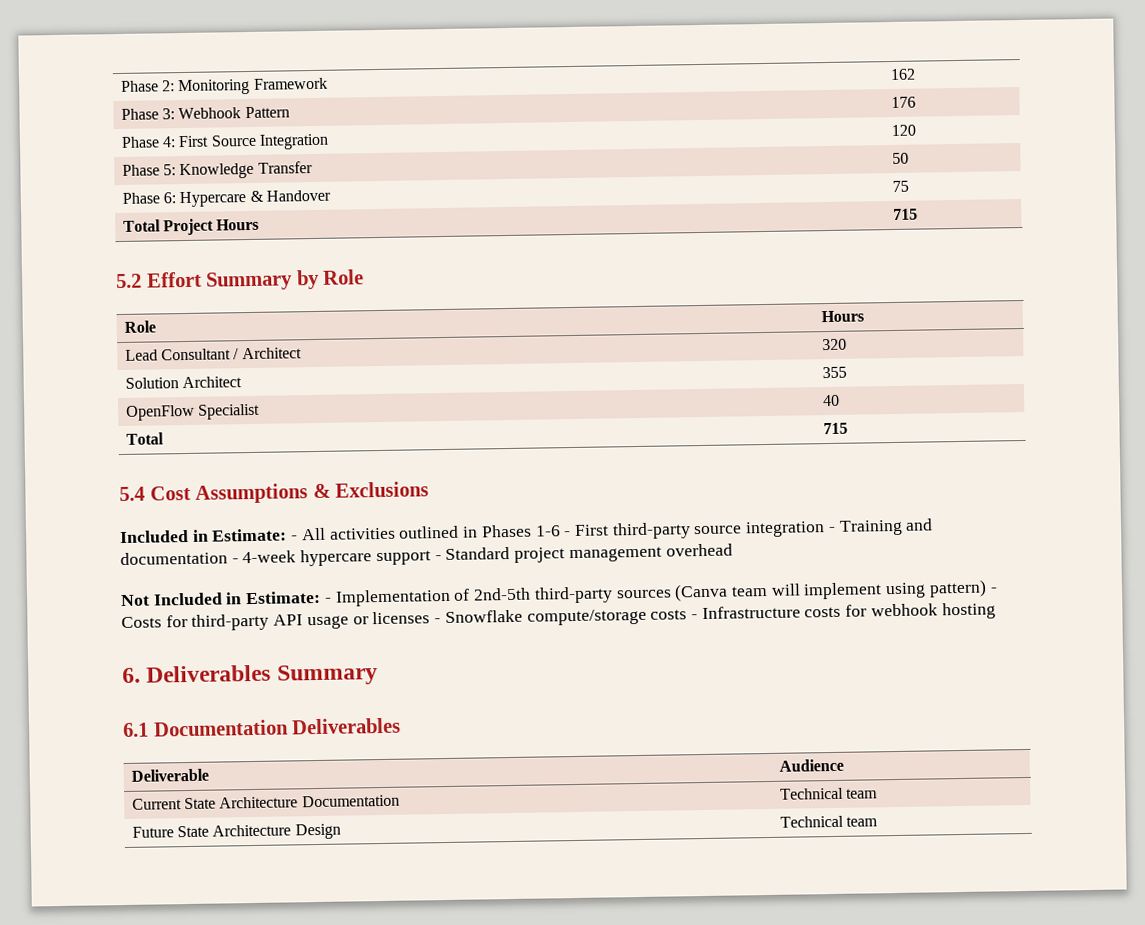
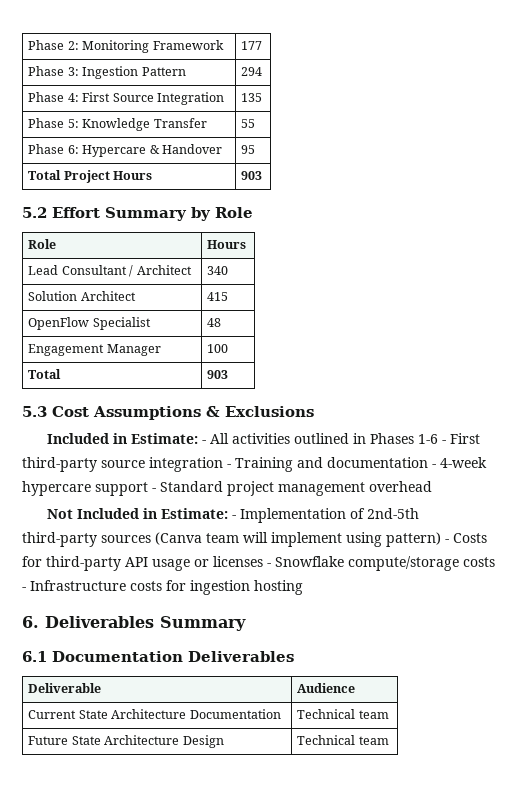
[889,68,916,81] 162 -> [241,41,263,50] 177
[178,107,242,120] Webhook -> [82,66,139,79] Ingestion
[890,96,916,109] 176 -> [241,67,263,76] 294
[890,124,916,137] 120 -> [241,93,263,102] 135
[891,152,909,165] 50 -> [241,119,256,128] 55
[891,180,909,193] 75 -> [241,145,256,154] 95
[892,208,918,221] 715 -> [241,171,263,180] 903
[821,338,847,351] 320 -> [207,266,229,275] 340
[821,366,847,379] 355 -> [207,292,229,301] 415
[821,394,840,407] 40 -> [207,318,222,327] [28,344,161,356] [207,344,229,353] 48 // Engagement Manager | 100
[822,422,848,435] [119,486,145,502] 715 // 5.4 -> [207,370,229,379] [22,406,47,417] 903 // 5.3
[870,603,938,617] webhook -> [190,580,250,595] ingestion

